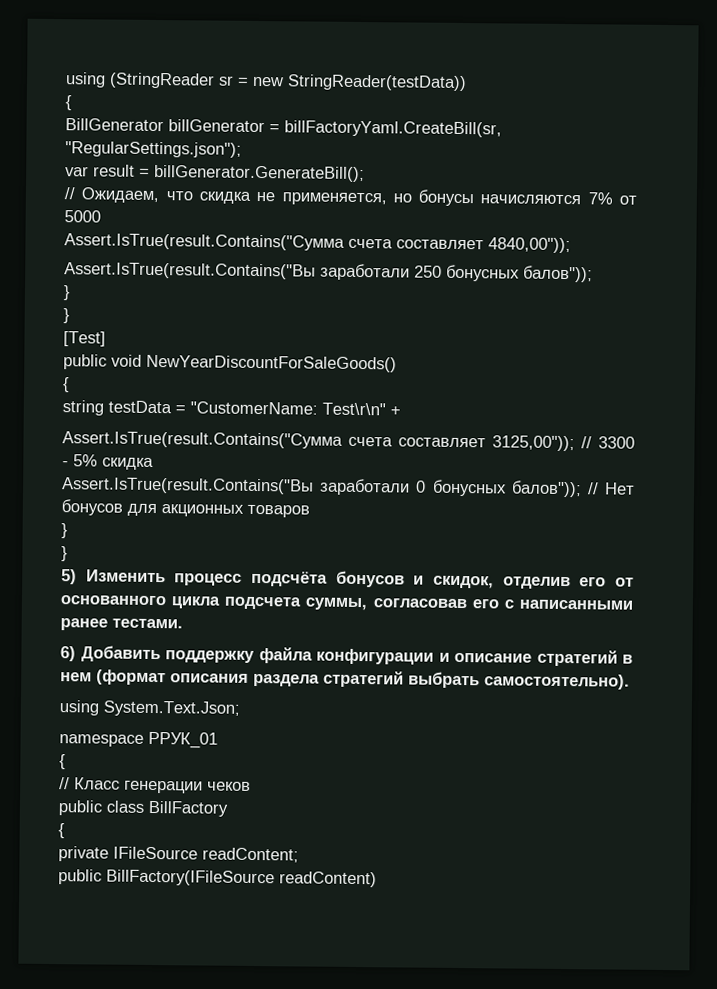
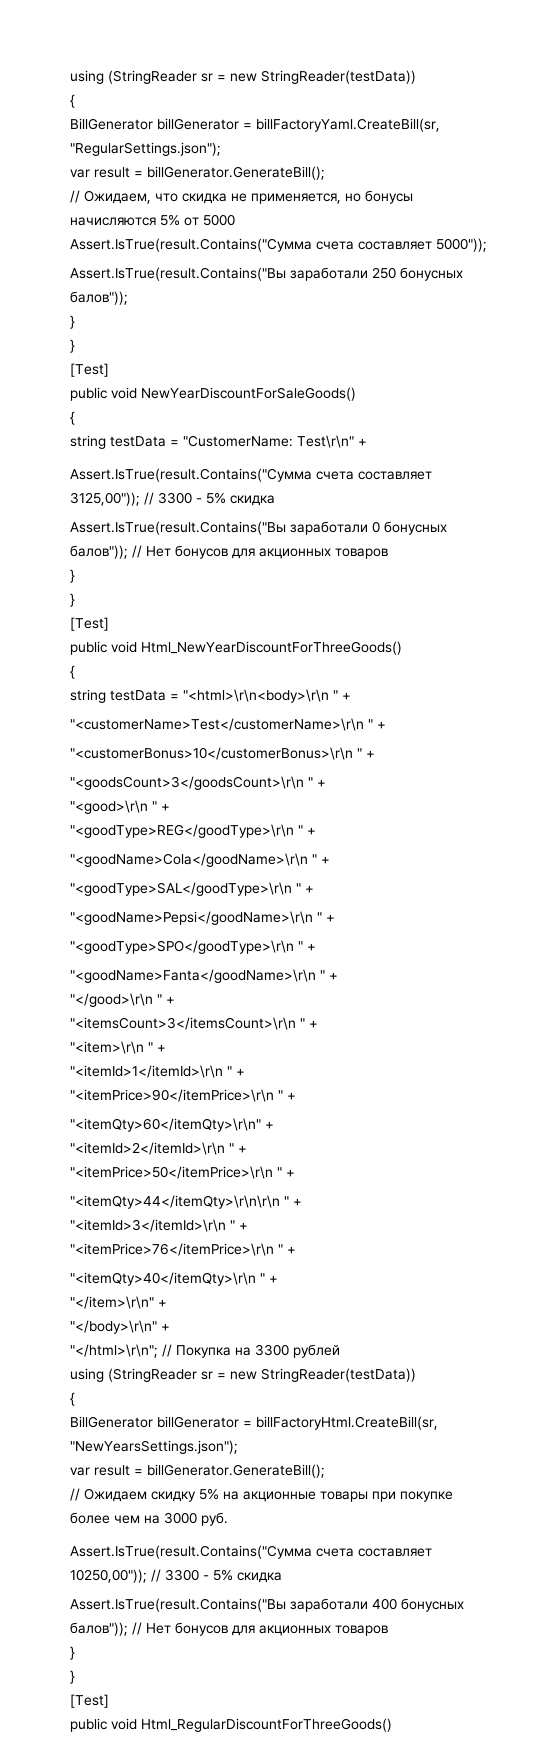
[587,192,613,205] 7% -> [160,214,180,226] 5%
[488,237,571,254] 4840,00")); -> [436,238,487,252] 5000"));
[61,569,634,590] [60,595,634,611] [60,618,183,631] [60,645,633,667] [60,669,630,690] [59,700,240,717] [59,731,218,749] [59,754,66,770] [59,777,251,794] [58,800,228,817] [58,823,65,839] [58,846,299,863] [58,869,377,888] 5) Изменить процесс подсчёта бонусов и скидок, отделив его от основанного цикла подсчета суммы, согласовав его с написанными ранее тестами. // 6) Добавить поддержку файла конфигурации и описание стратегий в нем (формат описания раздела стратегий выбрать самостоятельно). // using System.Text.Json; // namespace РРУК_01 // { // // Класс генерации чеков // public class BillFactory // { // private IFileSource readContent; // public BillFactory(IFileSource readContent) -> [70,617,109,631] [70,641,402,655] [70,665,75,679] [70,689,351,703] [70,718,386,731] [70,747,375,760] [70,776,326,790] [70,800,170,814] [70,824,316,838] [70,853,330,867] [70,882,314,896] [70,911,335,925] [70,940,316,954] [70,969,338,983] [70,993,175,1007] [70,1017,318,1030] [70,1041,166,1054] [70,1065,245,1078] [70,1089,296,1102] [70,1118,274,1132] [70,1142,247,1155] [70,1166,295,1179] [70,1195,302,1209] [70,1219,248,1232] [70,1243,296,1256] [70,1272,278,1286] [70,1296,167,1309] [70,1320,170,1334] [70,1344,340,1358] [70,1368,416,1382] [70,1392,75,1406] [70,1416,438,1430] [70,1440,238,1454] [70,1464,325,1478] [70,1488,453,1502] [70,1512,228,1526] [70,1545,432,1559] [70,1569,282,1583] [70,1598,464,1612] [70,1622,388,1636] [70,1646,75,1660] [70,1670,75,1684] [70,1694,109,1708] [70,1718,392,1732] [Test] // public void Html_NewYearDiscountForThreeGoods() // { // string testData = "<html>\r\n<body>\r\n " + // "<customerName>Test</customerName>\r\n " + // "<customerBonus>10</customerBonus>\r\n " + // "<goodsCount>3</goodsCount>\r\n " + // "<good>\r\n " + // "<goodType>REG</goodType>\r\n " + // "<goodName>Cola</goodName>\r\n " + // "<goodType>SAL</goodType>\r\n " + // "<goodName>Pepsi</goodName>\r\n " + // "<goodType>SPO</goodType>\r\n " + // "<goodName>Fanta</goodName>\r\n " + // "</good>\r\n " + // "<itemsCount>3</itemsCount>\r\n " + // "<item>\r\n " + // "<itemId>1</itemId>\r\n " + // "<itemPrice>90</itemPrice>\r\n " + // "<itemQty>60</itemQty>\r\n" + // "<itemId>2</itemId>\r\n " + // "<itemPrice>50</itemPrice>\r\n " + // "<itemQty>44</itemQty>\r\n\r\n " + // "<itemId>3</itemId>\r\n " + // "<itemPrice>76</itemPrice>\r\n " + // "<itemQty>40</itemQty>\r\n " + // "</item>\r\n" + // "</body>\r\n" + // "</html>\r\n"; // Покупка на 3300 рублей // using (StringReader sr = new StringReader(testData)) // { // BillGenerator billGenerator = billFactoryHtml.CreateBill(sr, "NewYearsSettings.json"); // var result = billGenerator.GenerateBill(); // // Ожидаем скидку 5% на акционные товары при покупке более чем на 3000 руб. // Assert.IsTrue(result.Contains("Сумма счета составляет 10250,00")); // 3300 - 5% скидка // Assert.IsTrue(result.Contains("Вы заработали 400 бонусных балов")); // Нет бонусов для акционных товаров // } // } // [Test] // public void Html_RegularDiscountForThreeGoods()

